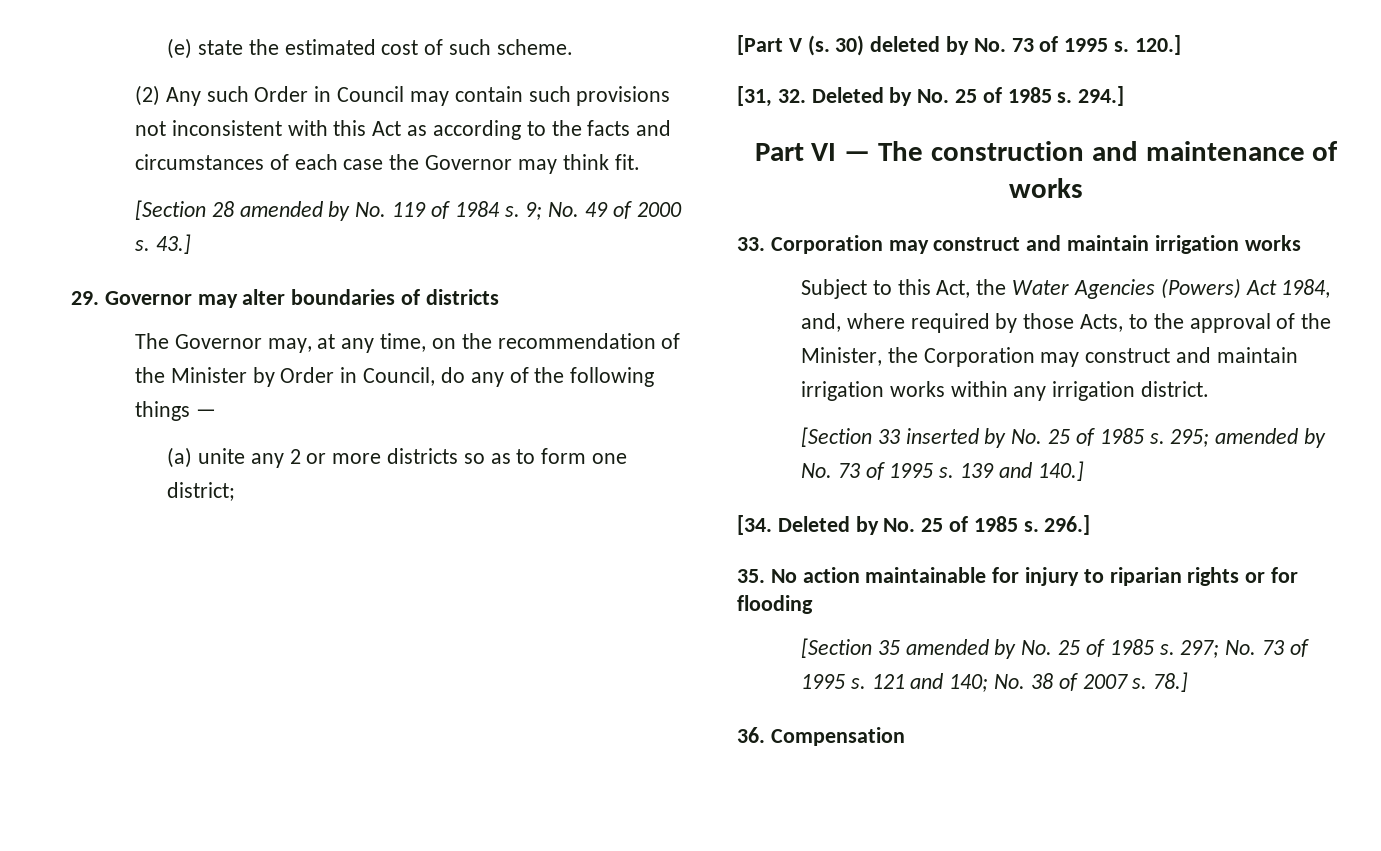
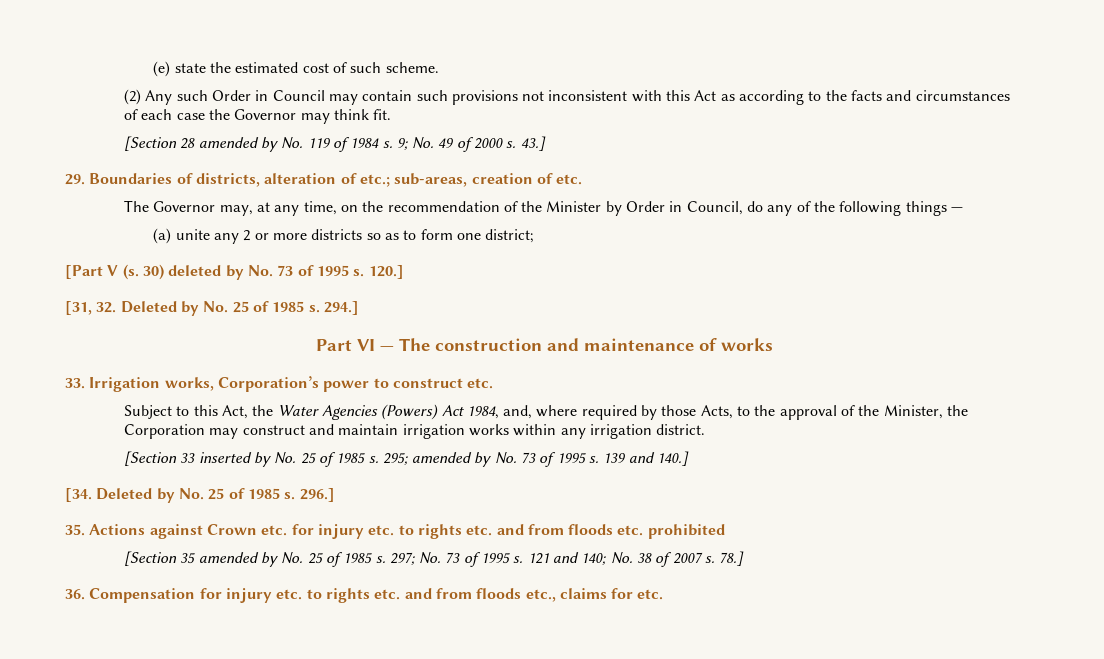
[104,289,499,308] Governor may alter boundaries of districts -> [89,173,583,187] Boundaries of districts, alteration of etc.; sub-areas, creation of etc.
[770,235,1301,254] Corporation may construct and maintain irrigation works -> [89,376,494,392] Irrigation works, Corporation’s power to construct etc.
[770,567,1299,586] [737,595,813,614] No action maintainable for injury to riparian rights or for flooding -> [89,524,725,539] Actions against Crown etc. for injury etc. to rights etc. and from floods etc. prohibited
(905, 736) none -> [199,588,664,603] for injury etc. to rights etc. and from floods etc., claims for etc.

